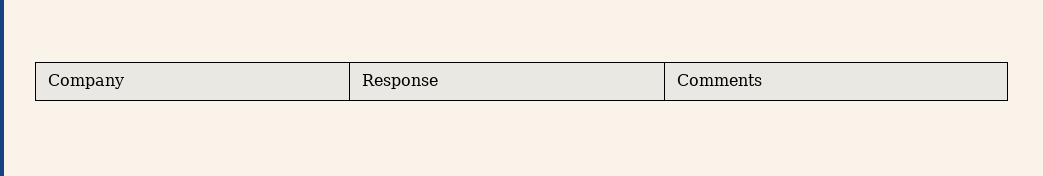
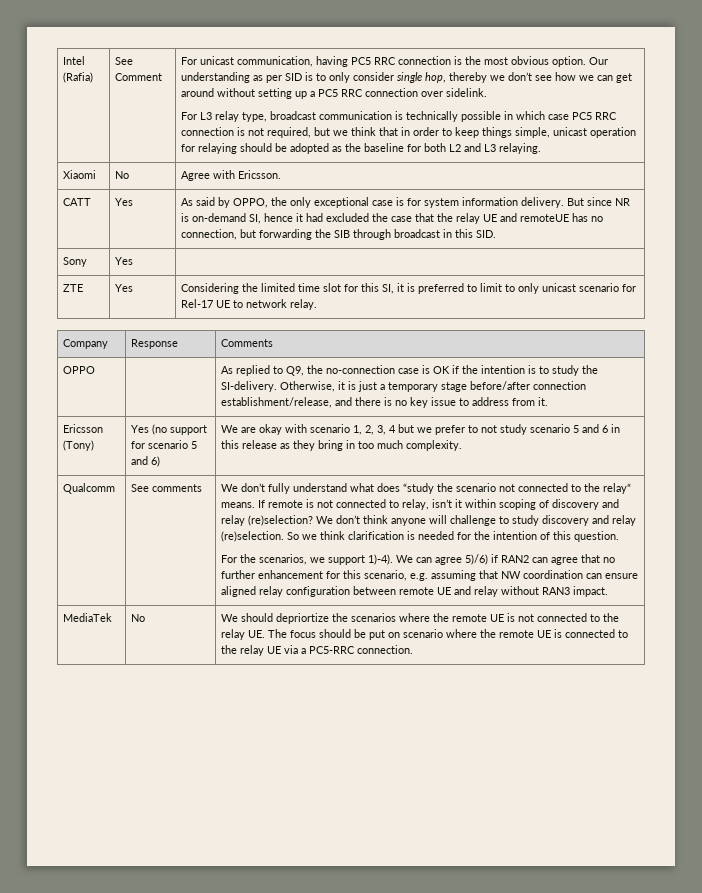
[48,74,125,89] [362,74,439,89] [677,74,763,86] Company | Response | Comments -> [63,56,86,65] [63,72,94,83] [115,57,134,65] [115,73,163,81] [181,56,609,67] [181,72,633,83] [181,88,488,99] [181,111,618,122] [181,127,637,138] [181,143,542,154] [63,170,97,179] [115,171,130,179] [181,170,282,181] [63,198,92,206] [115,198,134,206] [181,197,631,208] [181,213,604,224] [181,229,497,240] [63,257,88,267] [115,257,134,265] [63,284,84,292] [115,284,134,292] [181,283,637,294] [181,299,318,310] [63,339,109,349] [131,339,179,349] [221,339,274,347] [63,366,96,374] [221,365,599,376] [221,381,587,392] [221,397,549,408] [63,424,104,433] [63,440,95,451] [131,424,208,435] [131,440,198,449] [131,456,161,467] [221,424,621,435] [221,440,463,451] [63,483,116,494] [131,484,203,492] [221,483,632,494] [221,499,620,510] [221,515,637,526] [221,531,620,542] [221,554,616,565] [221,570,639,581] [221,586,609,597] [63,613,113,622] [131,614,146,622] [221,613,620,624] [221,629,629,640] [221,645,414,656] Intel (Rafia) | See Comment | For unicast communication, having PC5 RRC connection is the most obvious option. Our understanding as per SID is to only consider single hop, thereby we don’t see how we can get around without setting up a PC5 RRC connection over sidelink. // For L3 relay type, broadcast communication is technically possible in which case PC5 RRC connection is not required, but we think that in order to keep things simple, unicast operation for relaying should be adopted as the baseline for both L2 and L3 relaying. // Xiaomi | No | Agree with Ericsson. // CATT | Yes | As said by OPPO, the only exceptional case is for system information delivery. But since NR is on-demand SI, hence it had excluded the case that the relay UE and remoteUE has no connection, but forwarding the SIB through broadcast in this SID. // Sony | Yes | // ZTE | Yes | Considering the limited time slot for this SI, it is preferred to limit to only unicast scenario for Rel-17 UE to network relay. // Company | Response | Comments // OPPO | | As replied to Q9, the no-connection case is OK if the intention is to study the SI-delivery. Otherwise, it is just a temporary stage before/after connection establishment/release, and there is no key issue to address from it. // Ericsson (Tony) | Yes (no support for scenario 5 and 6) | We are okay with scenario 1, 2, 3, 4 but we prefer to not study scenario 5 and 6 in this release as they bring in too much complexity. // Qualcomm | See comments | We don’t fully understand what does “study the scenario not connected to the relay“ means. If remote is not connected to relay, isn’t it within scoping of discovery and relay (re)selection? We don’t think anyone will challenge to study discovery and relay (re)selection. So we think clarification is needed for the intention of this question. // For the scenarios, we support 1)-4). We can agree 5)/6) if RAN2 can agree that no further enhancement for this scenario, e.g. assuming that NW coordination can ensure aligned relay configuration between remote UE and relay without RAN3 impact. // MediaTek | No | We should depriortize the scenarios where the remote UE is not connected to the relay UE. The focus should be put on scenario where the remote UE is connected to the relay UE via a PC5-RRC connection.

